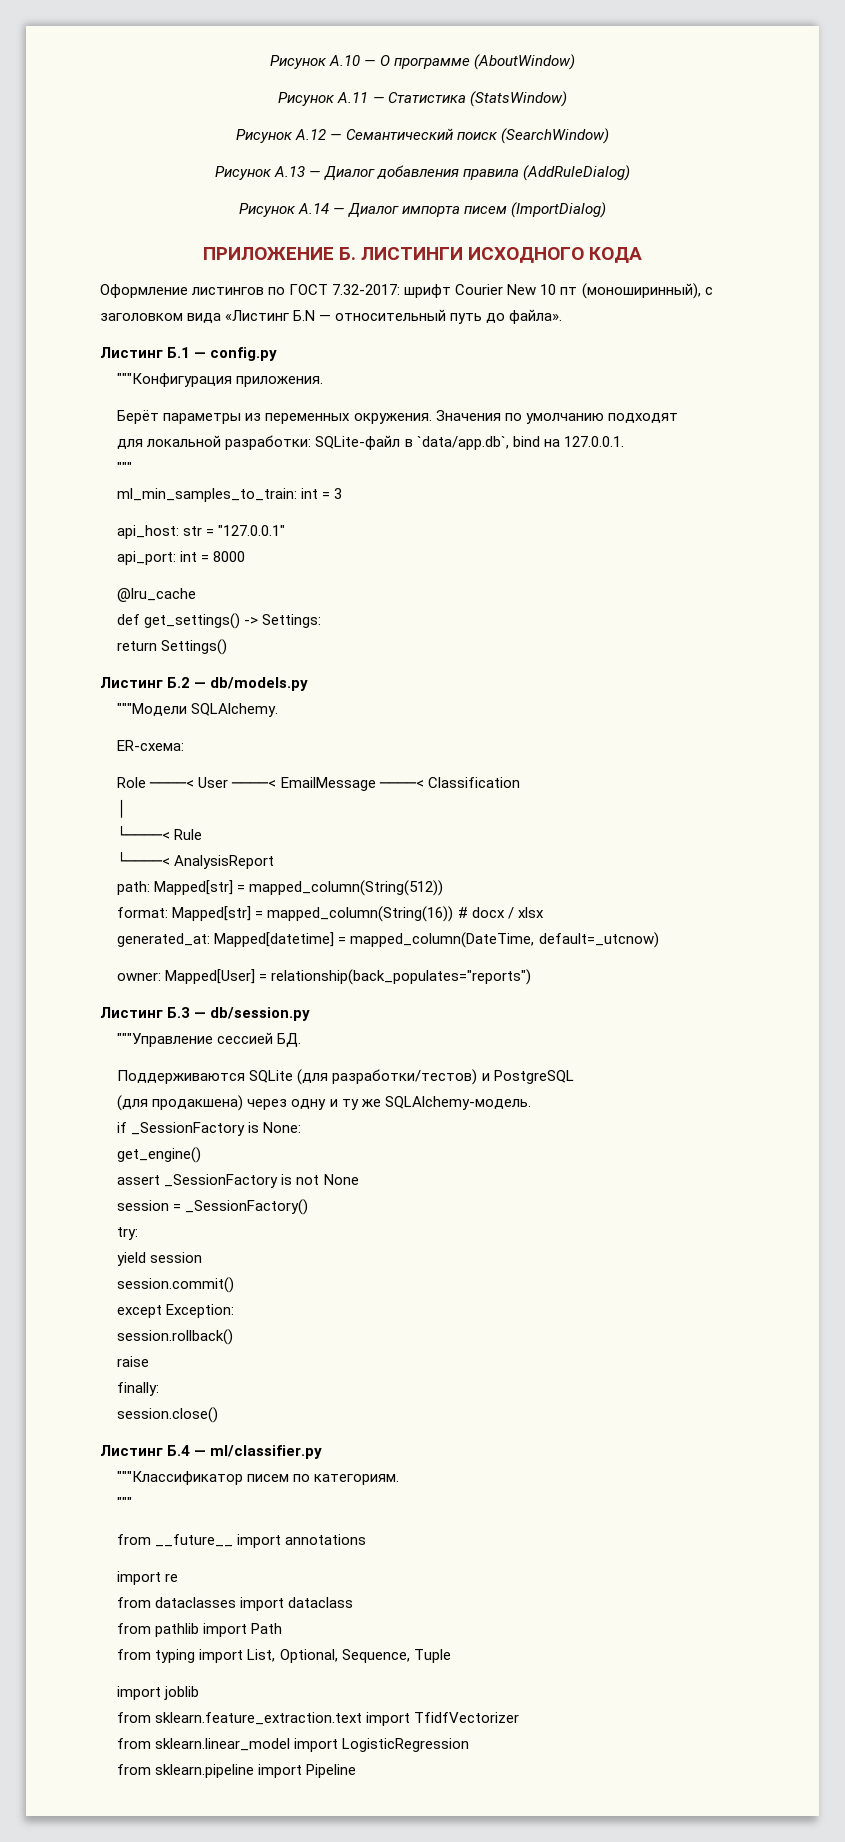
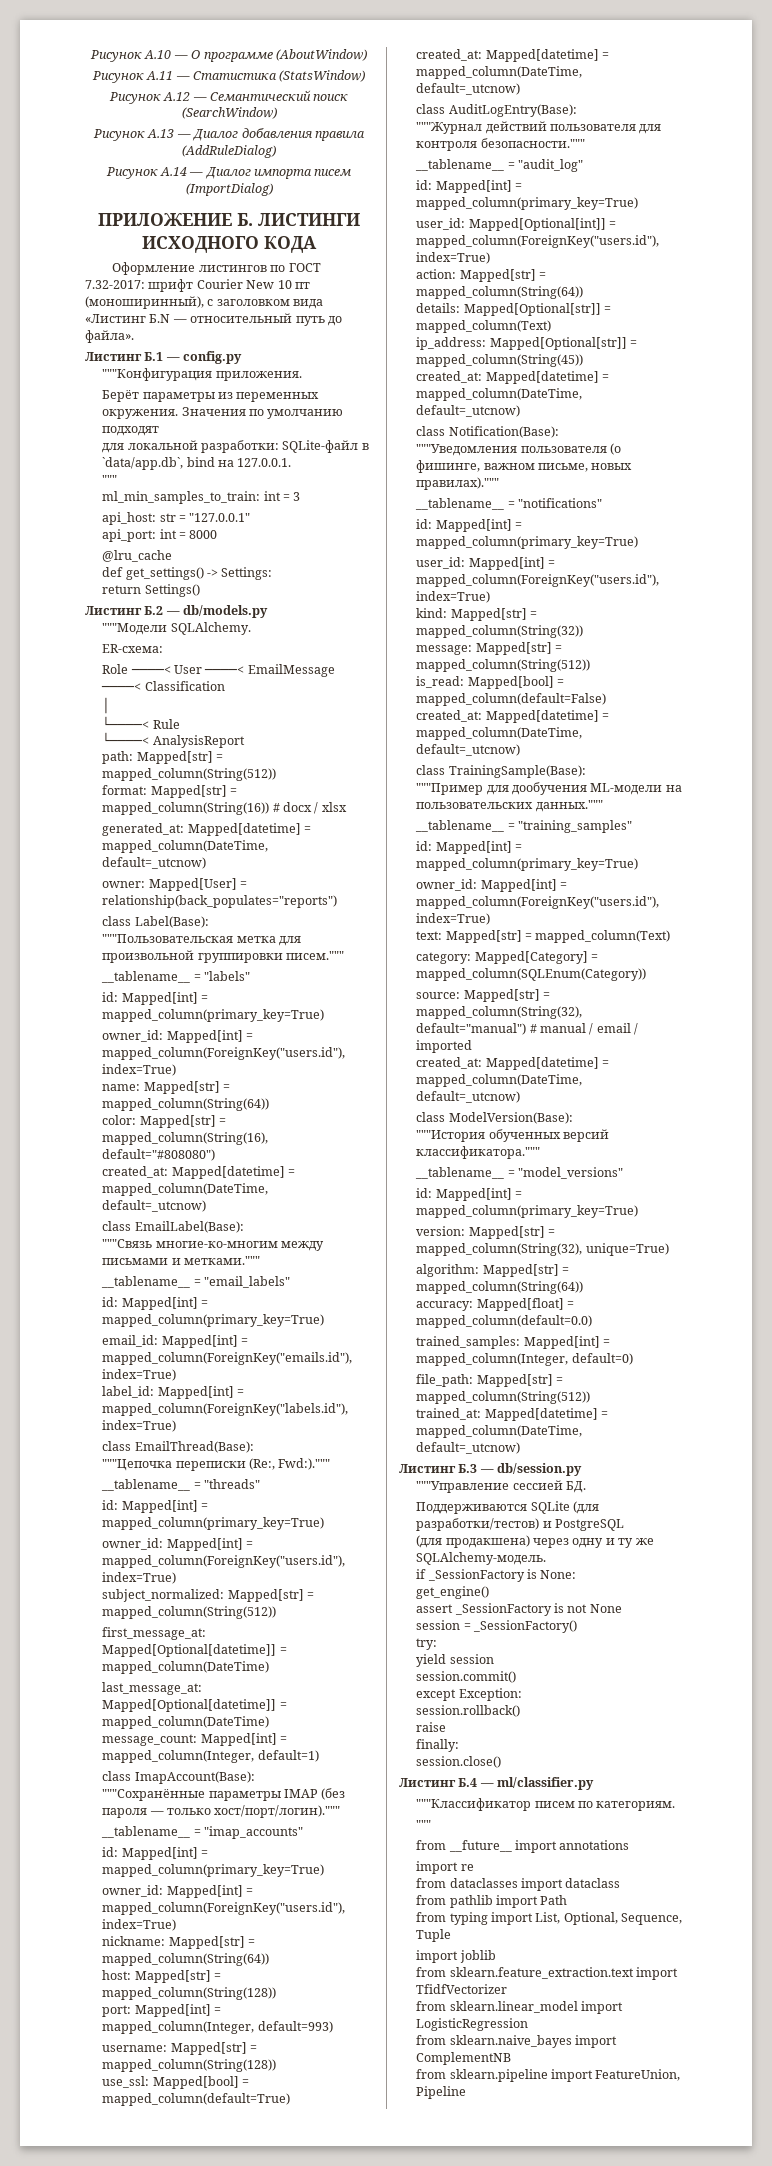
(532, 977) none -> [102,916,209,928] [102,934,302,946] [102,950,345,963] [101,971,251,983] [102,992,209,1005] [102,1009,325,1022] [102,1030,254,1043] [102,1047,346,1060] [102,1064,177,1076] [102,1081,231,1094] [102,1098,270,1111] [102,1115,227,1128] [102,1132,269,1145] [102,1149,216,1161] [102,1166,296,1179] [102,1183,269,1196] [102,1200,207,1212] [102,1221,244,1233] [102,1239,325,1251] [102,1256,261,1265] [101,1276,291,1288] [102,1297,209,1310] [102,1314,325,1327] [102,1335,249,1348] [102,1352,353,1365] [102,1369,177,1381] [102,1386,245,1399] [102,1403,349,1416] [102,1420,177,1432] [102,1441,254,1453] [102,1458,331,1471] [101,1479,261,1491] [102,1500,209,1513] [102,1517,325,1530] [102,1538,254,1551] [102,1555,346,1568] [102,1572,177,1584] [102,1589,315,1602] [102,1606,277,1619] [102,1627,207,1640] [102,1644,287,1657] [102,1661,270,1674] [102,1682,203,1695] [102,1699,287,1712] [102,1716,270,1729] [102,1733,288,1746] [102,1750,319,1763] [102,1771,255,1784] [102,1788,346,1801] [102,1805,341,1818] [101,1826,304,1839] [102,1847,209,1860] [102,1864,325,1877] [102,1885,254,1898] [102,1902,346,1915] [102,1919,177,1931] [102,1936,256,1949] [102,1953,270,1966] [102,1970,222,1983] [102,1987,277,2000] [102,2004,222,2017] [102,2021,333,2034] [102,2042,258,2055] [102,2059,277,2072] [102,2076,250,2089] [102,2093,291,2106] [416,49,610,62] [416,66,583,79] [416,83,521,95] [416,104,577,117] [416,121,662,134] [416,138,585,151] [415,159,584,172] [416,180,523,193] [416,197,639,210] [416,218,617,231] [416,235,660,248] [416,252,491,264] [416,269,547,282] [416,286,584,299] [416,303,612,316] [416,320,552,333] [416,337,638,350] [416,354,584,367] [416,371,610,384] [416,388,583,401] [416,405,521,417] [416,426,559,438] [416,443,622,456] [416,460,633,473] [416,477,500,490] [415,498,603,510] [416,519,523,532] [416,536,639,549] [416,557,556,570] [416,574,660,587] [416,591,491,603] [416,608,538,621] [416,625,584,638] [416,642,563,655] [416,659,591,672] [416,676,565,689] [416,693,607,706] [416,710,610,723] [416,727,583,740] [416,744,521,756] [416,765,586,778] [416,782,682,795] [416,800,603,812] [415,820,633,833] [416,841,523,854] [416,858,639,871] [416,879,568,892] [416,896,660,909] [416,913,491,925] [416,930,671,943] [416,951,599,964] [416,968,647,981] [416,989,551,1002] [416,1006,583,1019] [416,1023,639,1035] [416,1040,473,1053] [416,1057,610,1070] [416,1074,583,1087] [416,1091,521,1103] [416,1112,573,1124] [416,1129,610,1142] [416,1146,541,1159] [415,1167,624,1179] [416,1188,523,1201] [416,1205,639,1218] [416,1226,556,1239] [416,1243,669,1256] [416,1264,570,1277] [416,1281,584,1294] [416,1298,575,1311] [416,1315,593,1328] [416,1336,611,1349] [416,1353,633,1366] [416,1374,564,1387] [416,1391,591,1404] [416,1408,609,1421] [416,1425,583,1438] [416,1442,521,1454] // class Label(Base): // """Пользовательская метка для произвольной группировки писем.""" // __tablename__ = "labels" // id: Mapped[int] = mapped_column(primary_key=True) // owner_id: Mapped[int] = mapped_column(ForeignKey("users.id"), index=True) // name: Mapped[str] = mapped_column(String(64)) // color: Mapped[str] = mapped_column(String(16), default="#808080") // created_at: Mapped[datetime] = mapped_column(DateTime, default=_utcnow) // class EmailLabel(Base): // """Связь многие-ко-многим между письмами и метками.""" // __tablename__ = "email_labels" // id: Mapped[int] = mapped_column(primary_key=True) // email_id: Mapped[int] = mapped_column(ForeignKey("emails.id"), index=True) // label_id: Mapped[int] = mapped_column(ForeignKey("labels.id"), index=True) // class EmailThread(Base): // """Цепочка переписки (Re:, Fwd:).""" // __tablename__ = "threads" // id: Mapped[int] = mapped_column(primary_key=True) // owner_id: Mapped[int] = mapped_column(ForeignKey("users.id"), index=True) // subject_normalized: Mapped[str] = mapped_column(String(512)) // first_message_at: Mapped[Optional[datetime]] = mapped_column(DateTime) // last_message_at: Mapped[Optional[datetime]] = mapped_column(DateTime) // message_count: Mapped[int] = mapped_column(Integer, default=1) // class ImapAccount(Base): // """Сохранённые параметры IMAP (без пароля — только хост/порт/логин).""" // __tablename__ = "imap_accounts" // id: Mapped[int] = mapped_column(primary_key=True) // owner_id: Mapped[int] = mapped_column(ForeignKey("users.id"), index=True) // nickname: Mapped[str] = mapped_column(String(64)) // host: Mapped[str] = mapped_column(String(128)) // port: Mapped[int] = mapped_column(Integer, default=993) // username: Mapped[str] = mapped_column(String(128)) // use_ssl: Mapped[bool] = mapped_column(default=True) // created_at: Mapped[datetime] = mapped_column(DateTime, default=_utcnow) // class AuditLogEntry(Base): // """Журнал действий пользователя для контроля безопасности.""" // __tablename__ = "audit_log" // id: Mapped[int] = mapped_column(primary_key=True) // user_id: Mapped[Optional[int]] = mapped_column(ForeignKey("users.id"), index=True) // action: Mapped[str] = mapped_column(String(64)) // details: Mapped[Optional[str]] = mapped_column(Text) // ip_address: Mapped[Optional[str]] = mapped_column(String(45)) // created_at: Mapped[datetime] = mapped_column(DateTime, default=_utcnow) // class Notification(Base): // """Уведомления пользователя (о фишинге, важном письме, новых правилах).""" // __tablename__ = "notifications" // id: Mapped[int] = mapped_column(primary_key=True) // user_id: Mapped[int] = mapped_column(ForeignKey("users.id"), index=True) // kind: Mapped[str] = mapped_column(String(32)) // message: Mapped[str] = mapped_column(String(512)) // is_read: Mapped[bool] = mapped_column(default=False) // created_at: Mapped[datetime] = mapped_column(DateTime, default=_utcnow) // class TrainingSample(Base): // """Пример для дообучения ML-модели на пользовательских данных.""" // __tablename__ = "training_samples" // id: Mapped[int] = mapped_column(primary_key=True) // owner_id: Mapped[int] = mapped_column(ForeignKey("users.id"), index=True) // text: Mapped[str] = mapped_column(Text) // category: Mapped[Category] = mapped_column(SQLEnum(Category)) // source: Mapped[str] = mapped_column(String(32), default="manual") # manual / email / imported // created_at: Mapped[datetime] = mapped_column(DateTime, default=_utcnow) // class ModelVersion(Base): // """История обученных версий классификатора.""" // __tablename__ = "model_versions" // id: Mapped[int] = mapped_column(primary_key=True) // version: Mapped[str] = mapped_column(String(32), unique=True) // algorithm: Mapped[str] = mapped_column(String(64)) // accuracy: Mapped[float] = mapped_column(default=0.0) // trained_samples: Mapped[int] = mapped_column(Integer, default=0) // file_path: Mapped[str] = mapped_column(String(512)) // trained_at: Mapped[datetime] = mapped_column(DateTime, default=_utcnow)
(470, 1745) none -> [416,2035,618,2048] [416,2052,512,2065] // from sklearn.naive_bayes import ComplementNB
(303, 1771) none -> [595,2069,681,2081] FeatureUnion,

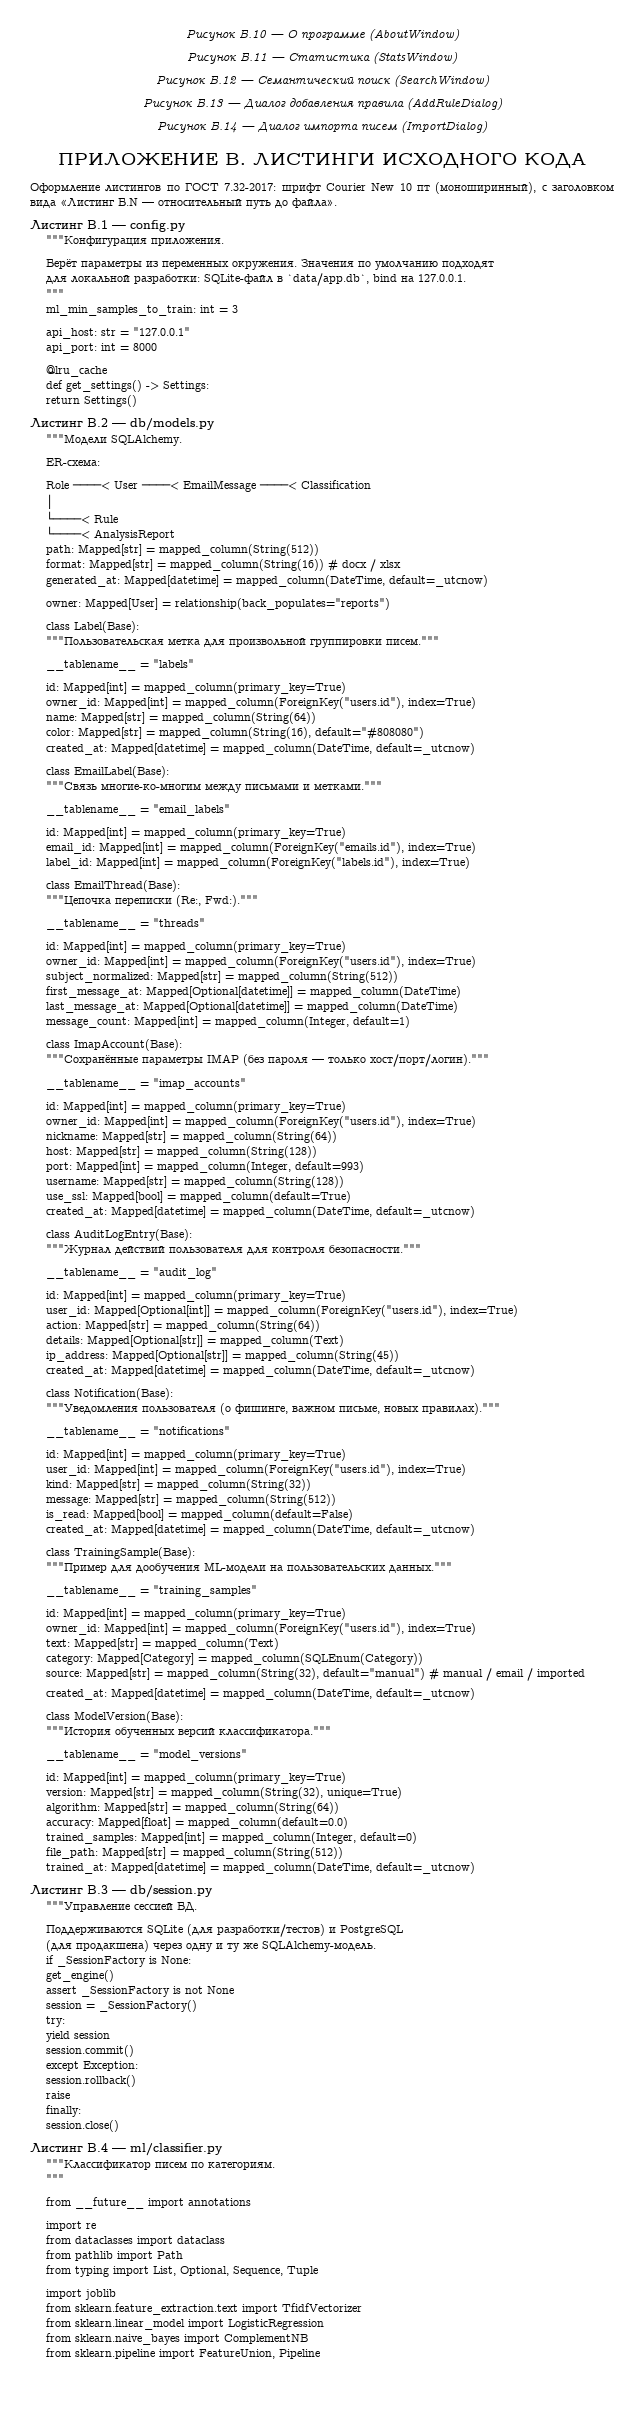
[90,50,172,62] Рисунок А.10 -> [185,30,267,41] Рисунок Б.10
[146,71,174,80] А.11 -> [240,53,267,61] Б.11
[163,92,191,101] А.12 -> [208,76,237,84] Б.12
[147,129,175,138] А.13 -> [195,99,224,107] Б.13
[159,167,187,176] А.14 -> [210,122,237,133] Б.14
[237,213,253,226] Б. -> [225,153,246,165] В.
[144,352,164,361] Б.1 -> [87,220,108,229] В.1
[144,606,164,615] Б.2 -> [87,418,108,427] В.2
[458,1464,478,1473] Б.3 -> [87,1885,108,1894] В.3
[458,1778,478,1787] Б.4 -> [87,2143,108,2152] В.4

